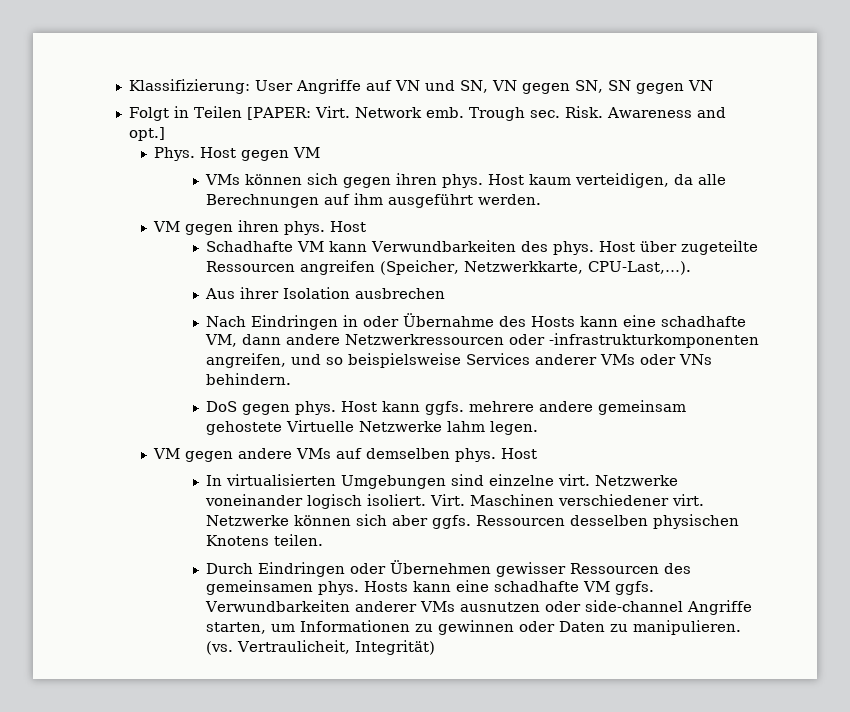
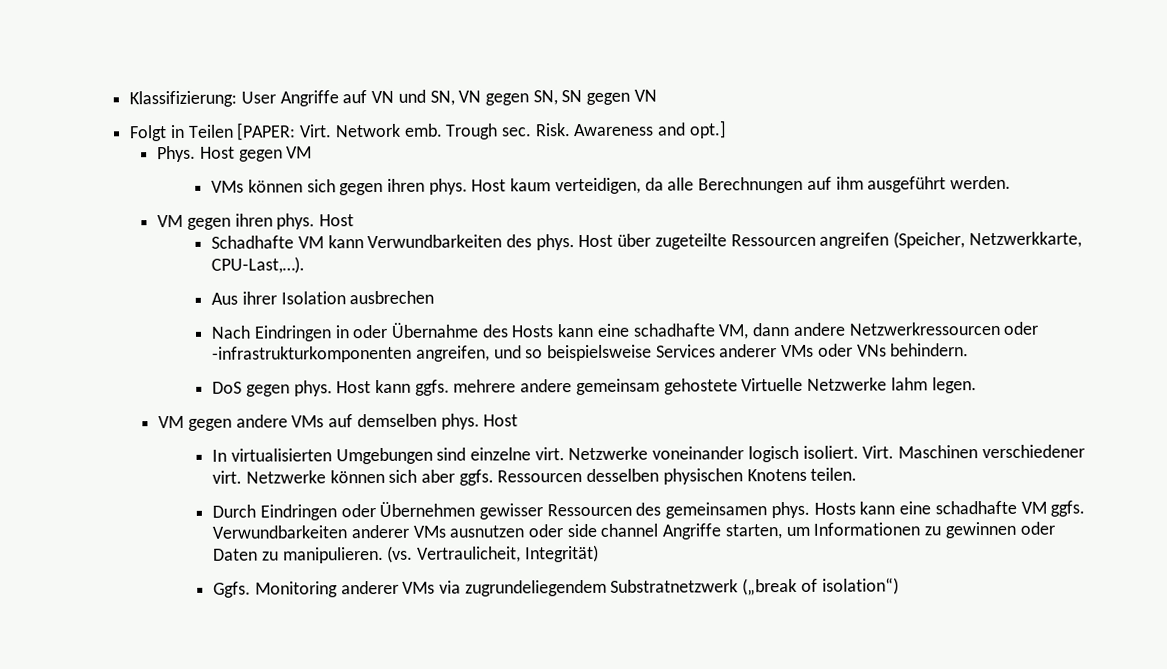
[584,600,683,612] side-channel -> [566,523,659,538] side channel
(435, 647) none -> [213,577,899,598] // Ggfs. Monitoring anderer VMs via zugrundeliegendem Substratnetzwerk („break of isolation“)

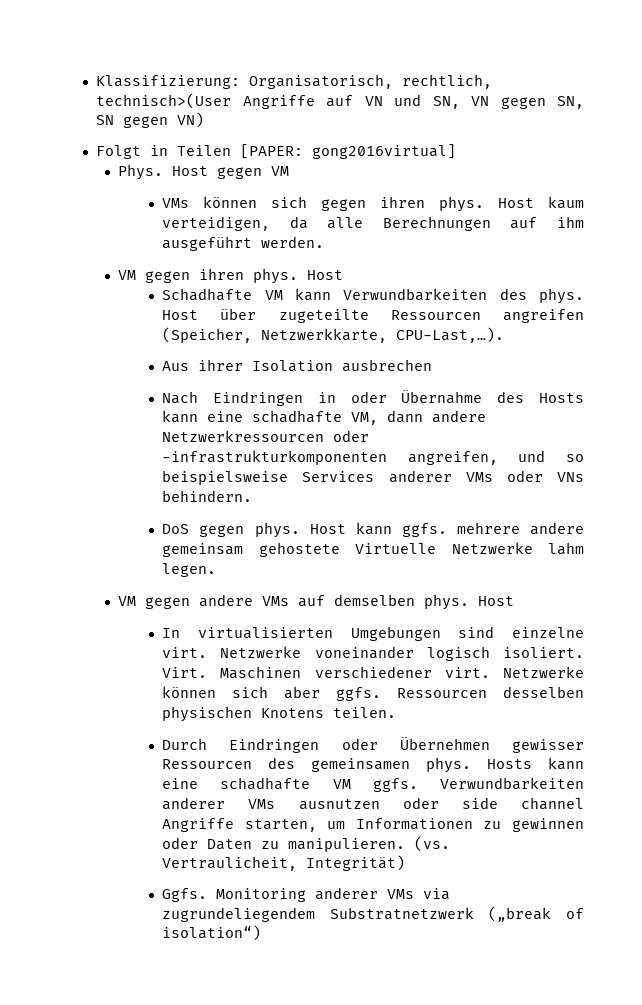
[240,91,276,104] User -> [249,74,493,89] [96,93,232,109] Organisatorisch, rechtlich, technisch>(User
[633,89,657,102] VN -> [177,112,205,128] VN)
[299,120,727,140] Virt. Network emb. Trough sec. Risk. Awareness and opt.] -> [312,144,457,159] gong2016virtual]

